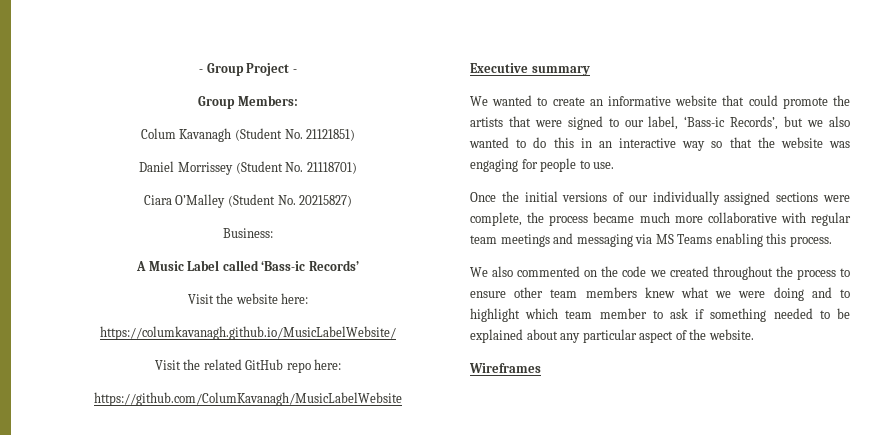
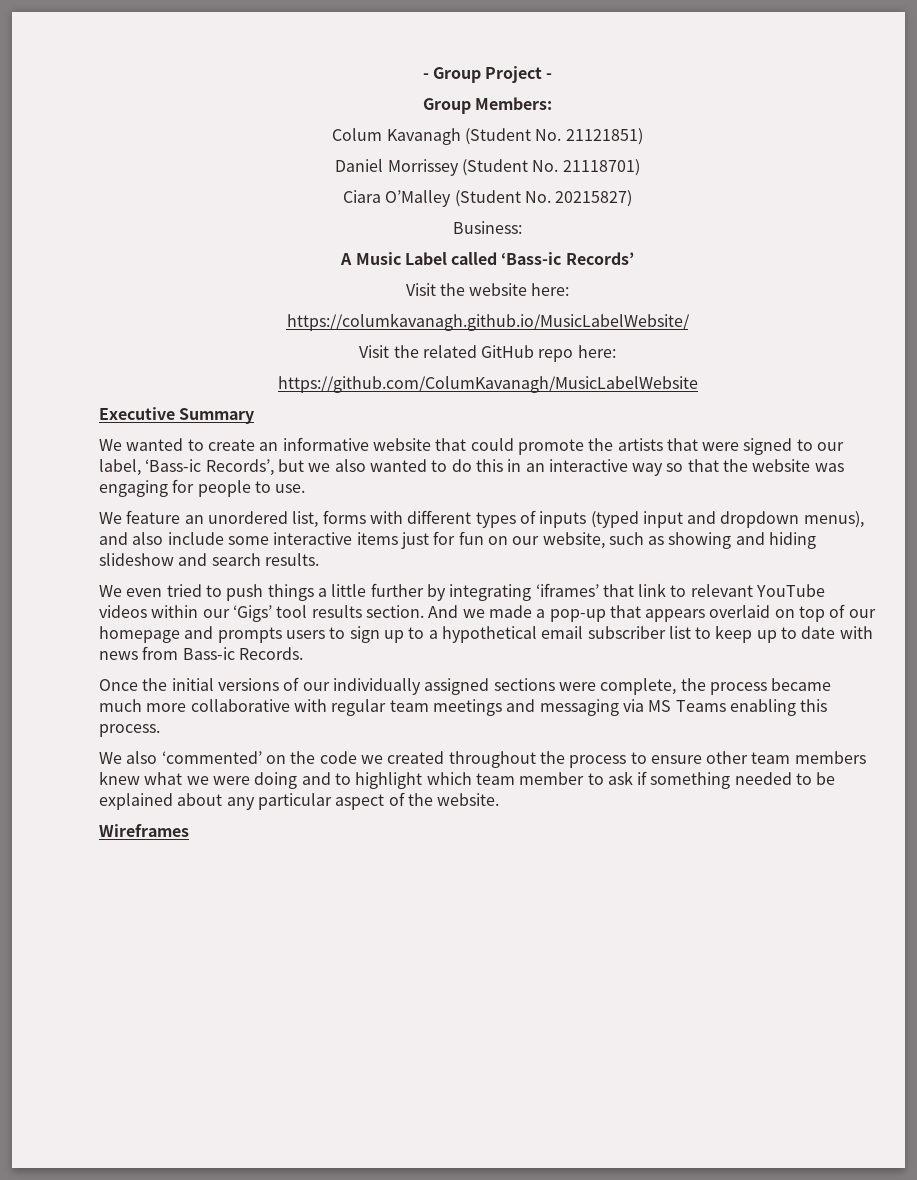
[531,65,590,76] summary -> [179,408,255,424] Summary
(615, 165) none -> [99,510,864,528] [99,531,817,549] [99,553,319,566] [99,583,826,601] [99,604,876,622] [99,625,873,643] [99,646,303,660] // We feature an unordered list, forms with different types of inputs (typed input and dropdown menus), and also include some interactive items just for fun on our website, such as showing and hiding slideshow and search results. // We even tried to push things a little further by integrating ‘iframes’ that link to relevant YouTube videos within our ‘Gigs’ tool results section. And we made a pop-up that appears overlaid on top of our homepage and prompts users to sign up to a hypothetical email subscriber list to keep up to date with news from Bass-ic Records.
[517,266,581,277] commented -> [161,751,262,764] ‘commented’

